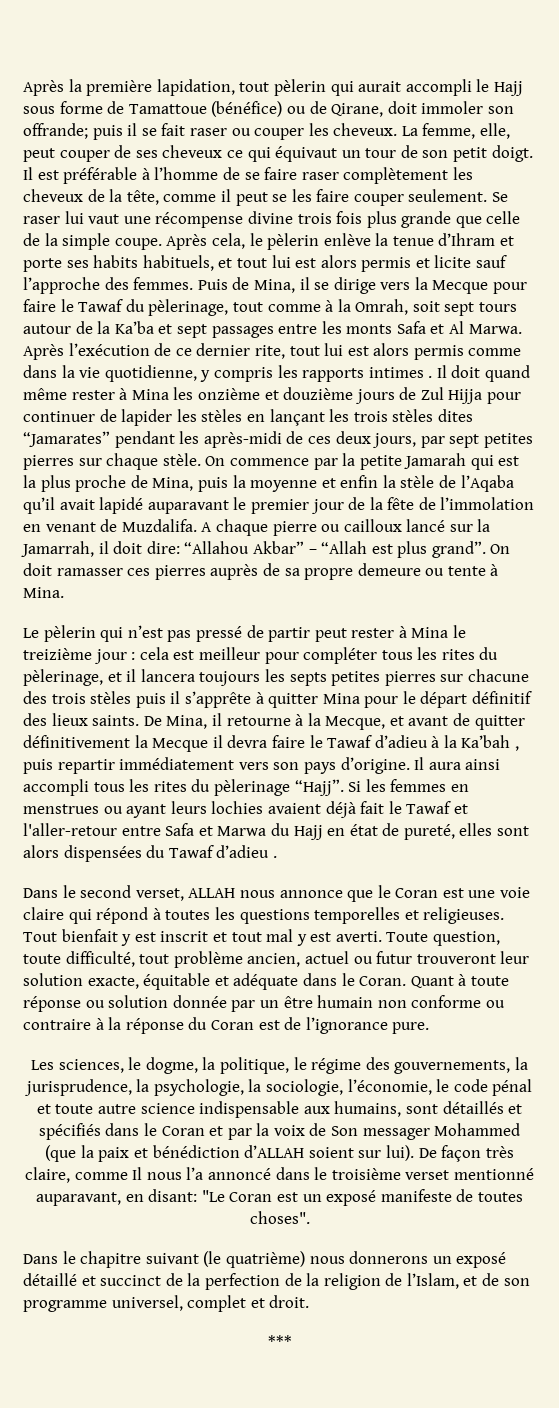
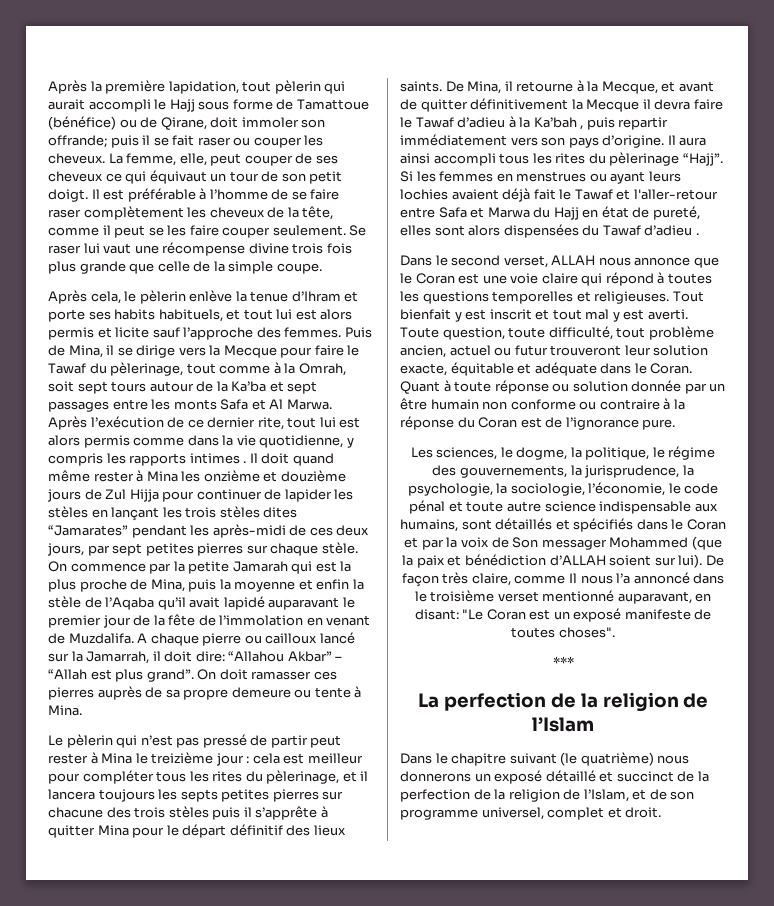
(162, 244) none -> (322, 268) //
(310, 1217) none -> [552,656,574,667] [417,692,709,712] [532,717,594,732] // *** // La perfection de la religion de l’Islam
[267,1335,292,1348] // *** -> (662, 812) none

